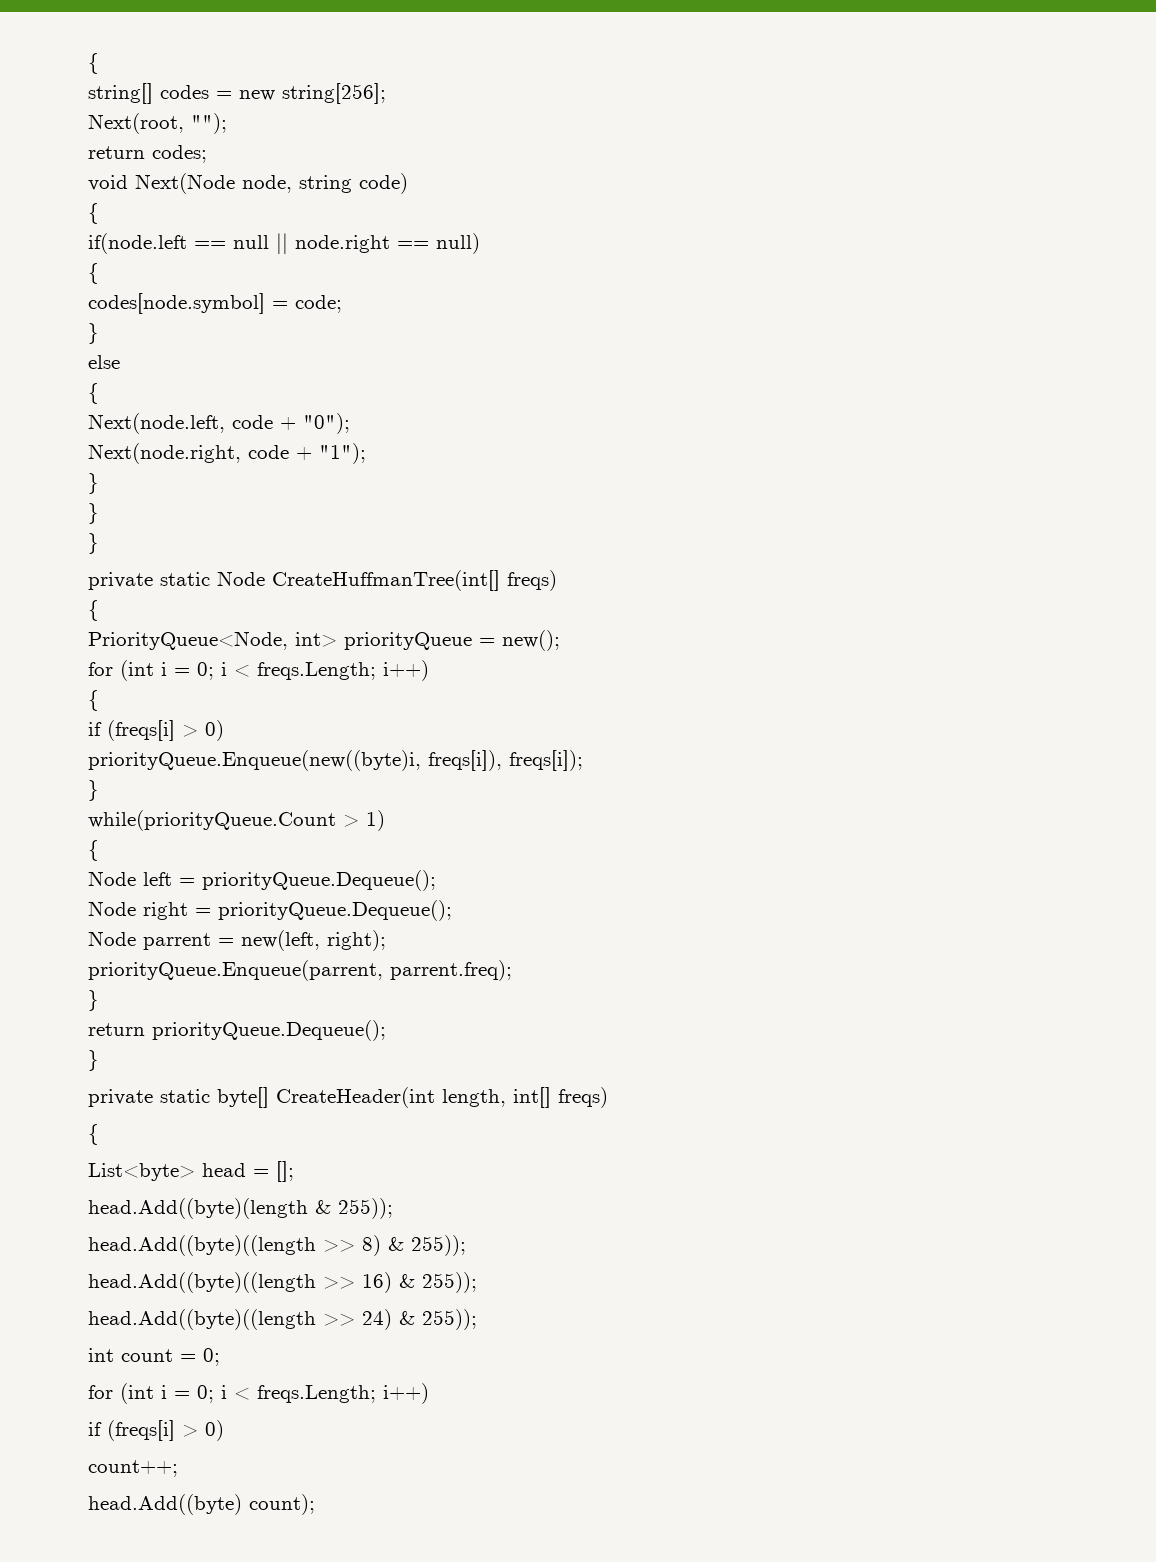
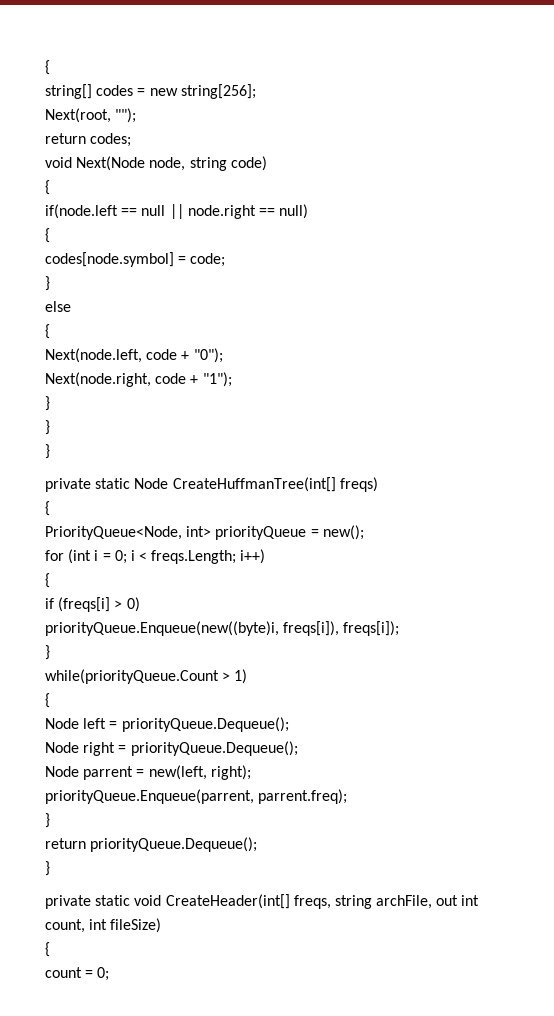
[217,1087,608,1108] [88,1124,99,1145] [88,1161,294,1182] [88,1198,393,1219] [88,1235,466,1256] [88,1272,477,1293] [88,1309,477,1330] [88,1348,220,1366] [88,1383,429,1404] [88,1420,224,1441] [88,1460,178,1477] [88,1494,315,1515] byte[] CreateHeader(int length, int[] freqs) // { // List<byte> head = []; // head.Add((byte)(length & 255)); // head.Add((byte)((length >> 8) & 255)); // head.Add((byte)((length >> 16) & 255)); // head.Add((byte)((length >> 24) & 255)); // int count = 0; // for (int i = 0; i < freqs.Length; i++) // if (freqs[i] > 0) // count++; // head.Add((byte) count); -> [134,894,480,909] [45,918,162,933] [45,942,50,957] [45,967,110,981] void CreateHeader(int[] freqs, string archFile, out int count, int fileSize) // { // count = 0;

